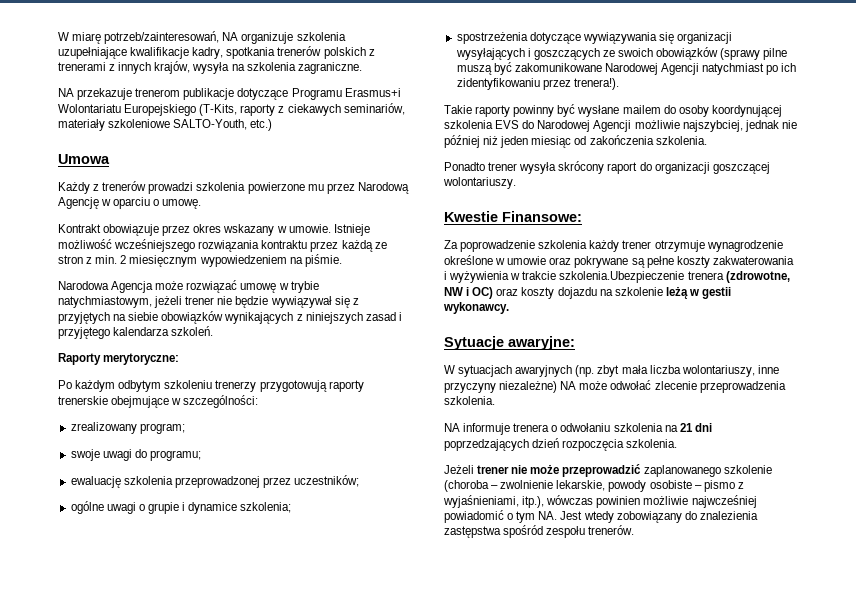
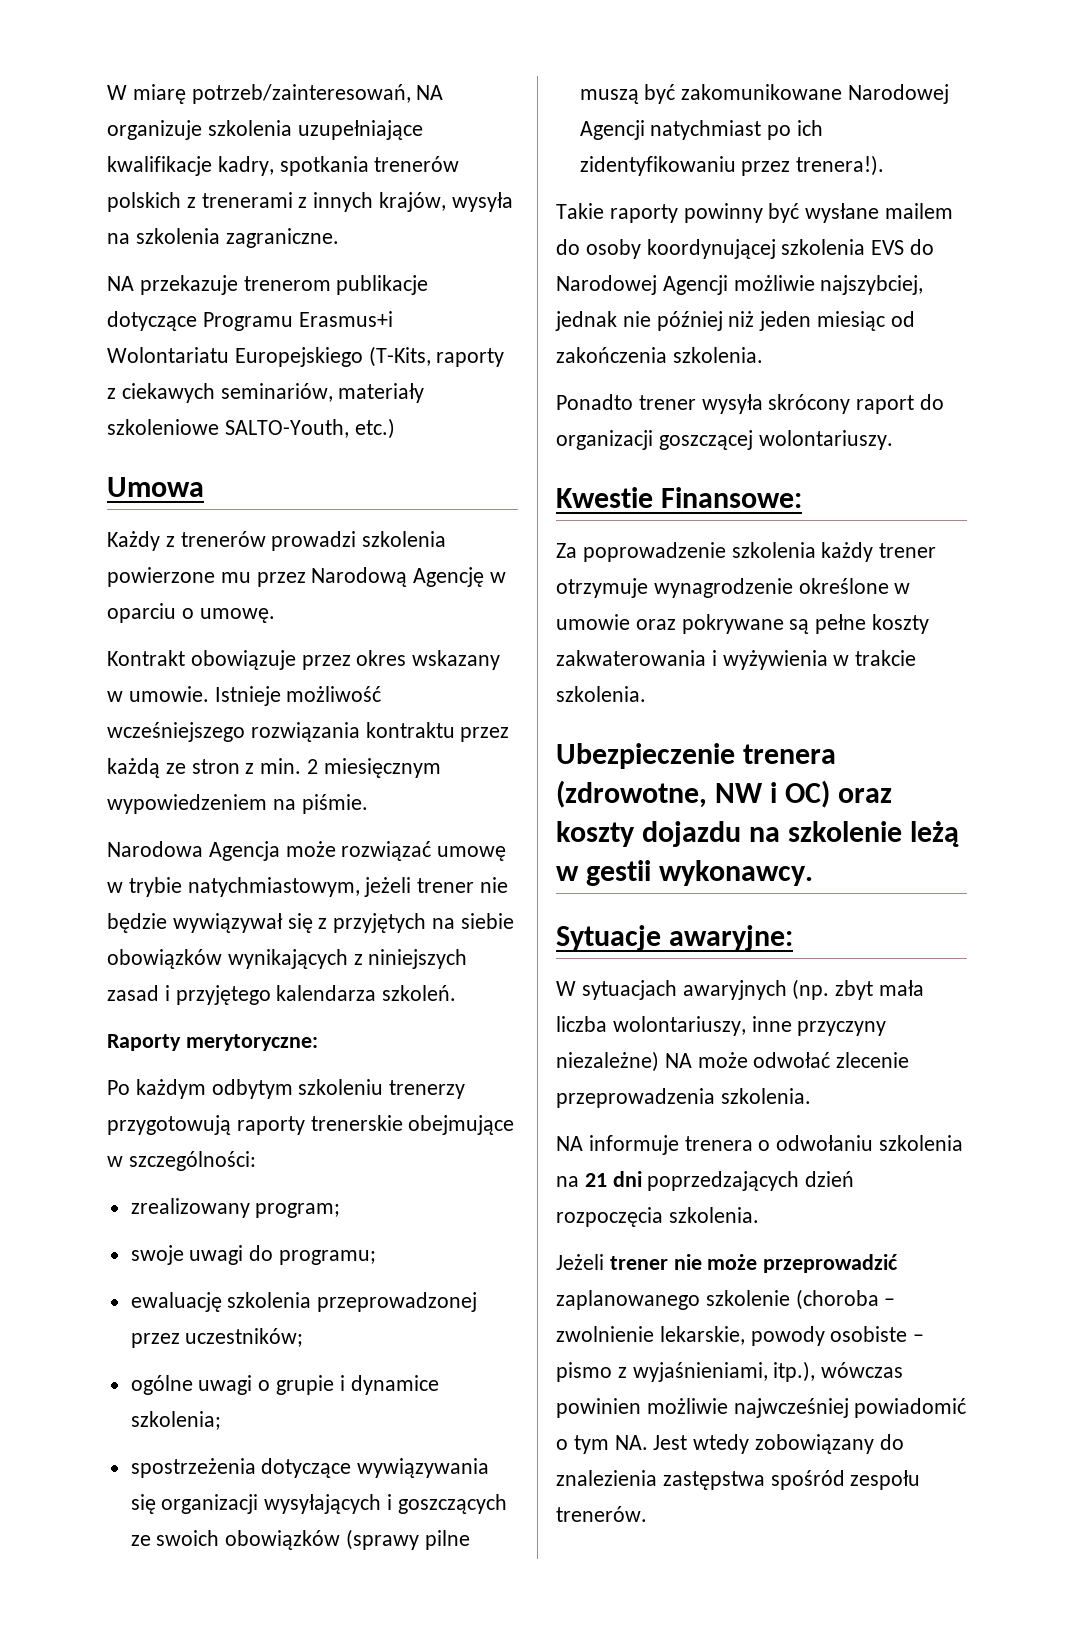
[559,271,685,283] szkolenia.Ubezpieczenie -> [556,686,646,702] [556,743,735,769] szkolenia. // Ubezpieczenie

